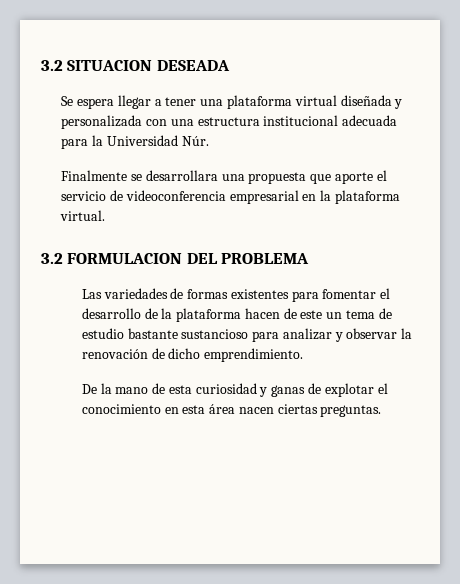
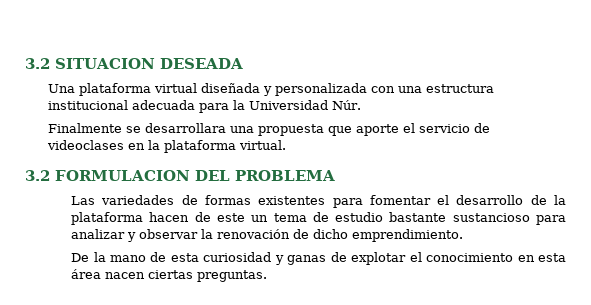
[61,95,224,109] Se espera llegar a tener una -> [48,84,76,93] Una
[125,190,299,204] videoconferencia empresarial -> [47,140,125,150] videoclases

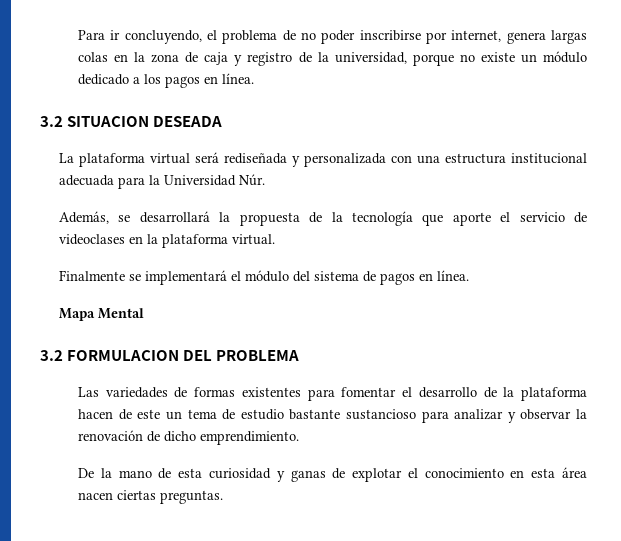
(25, 63) none -> [78,30,587,44] [78,51,588,66] [78,73,255,88] Para ir concluyendo, el problema de no poder inscribirse por internet, genera largas colas en la zona de caja y registro de la universidad, porque no existe un módulo dedicado a los pagos en línea. //
[48,84,76,93] Una -> [59,153,75,163] La
[201,83,261,93] diseñada -> [195,152,288,164] será rediseñada
[48,123,325,136] Finalmente se desarrollara una propuesta -> [59,211,413,226] Además, se desarrollará la propuesta de la tecnología
(287, 145) none -> [59,270,470,285] [59,308,145,321] // Finalmente se implementará el módulo del sistema de pagos en línea. // Mapa Mental

